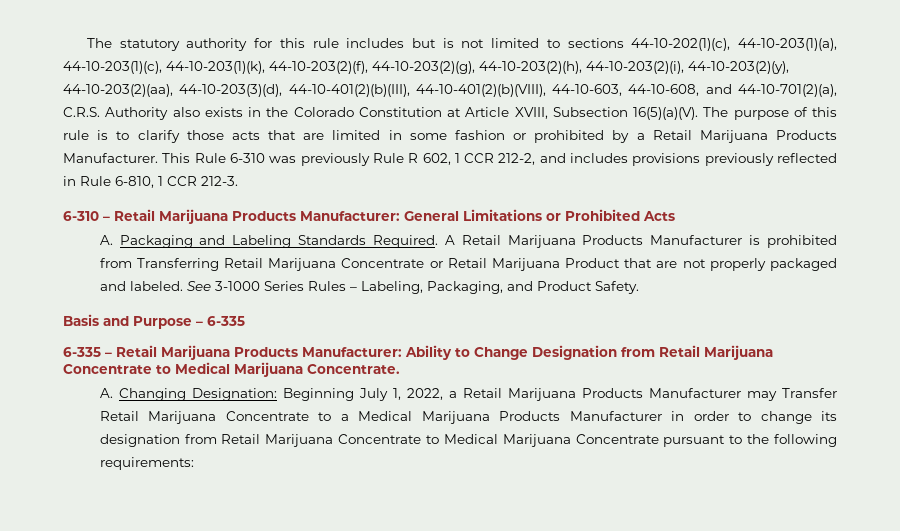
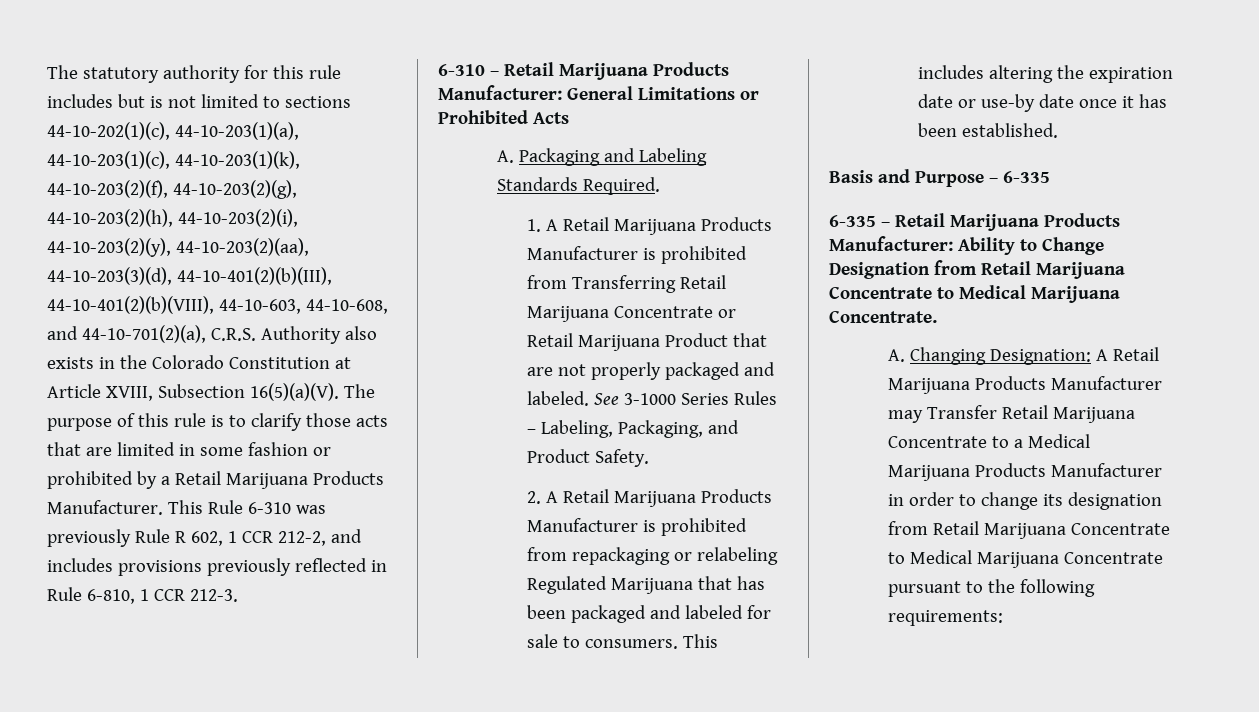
(438, 241) none -> [527,219,542,232] // 1.
(639, 287) none -> [527,489,773,507] [527,518,748,536] [527,547,779,565] [527,576,766,594] [527,605,772,623] [527,634,719,649] [918,65,1174,83] [918,94,1168,112] [918,123,1059,138] // 2. A Retail Marijuana Products Manufacturer is prohibited from repackaging or relabeling Regulated Marijuana that has been packaged and labeled for sale to consumers. This includes altering the expiration date or use-by date once it has been established.
[282,388,457,401] Beginning July 1, 2022, a -> [1096,349,1109,361] A

